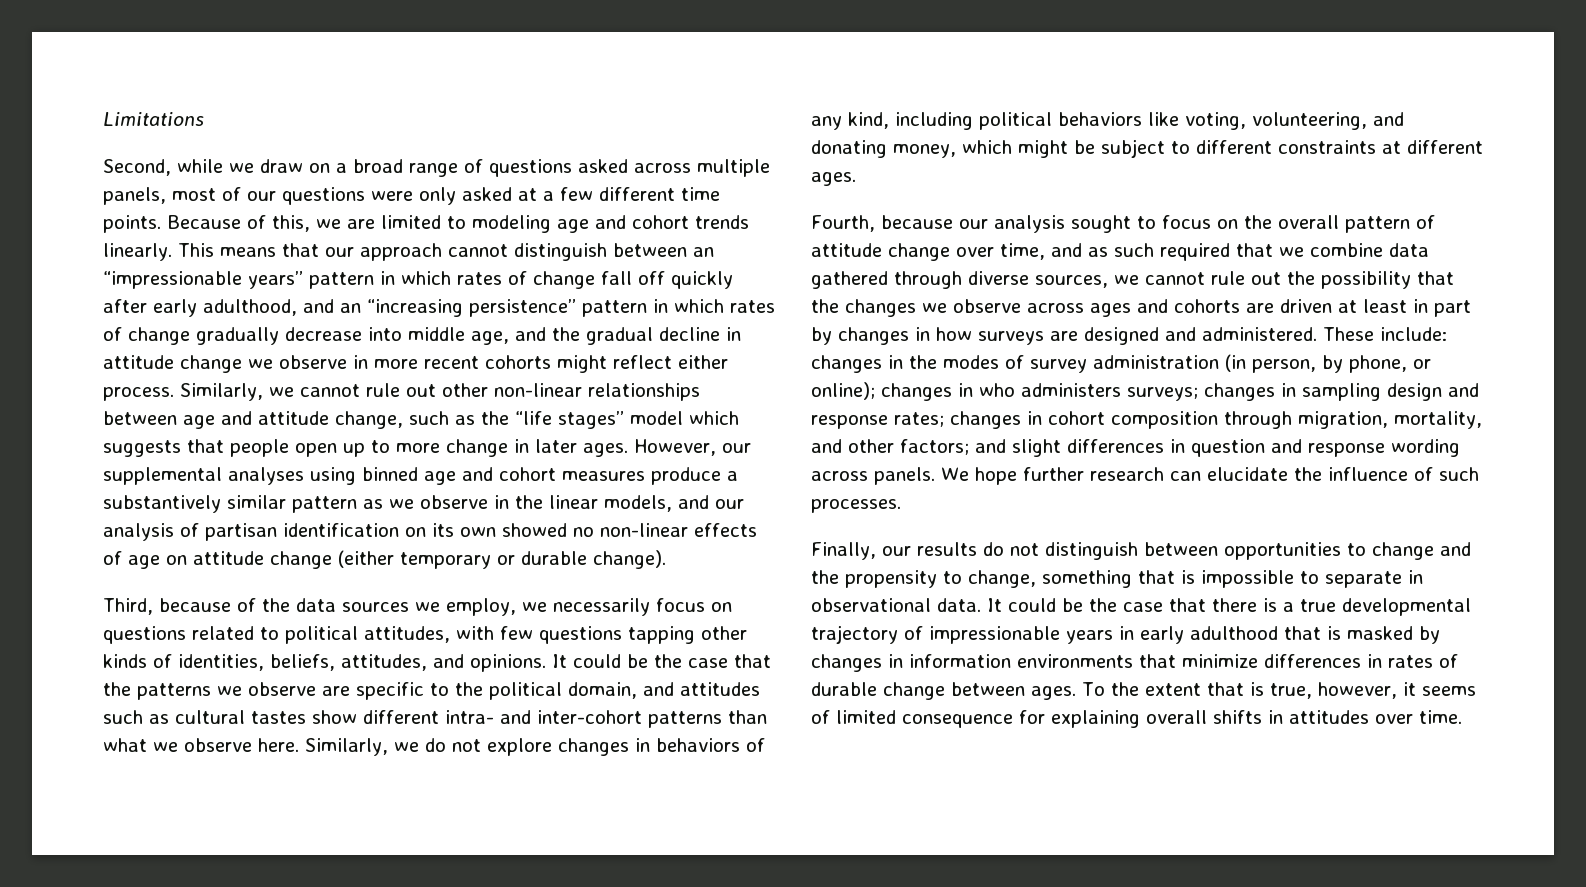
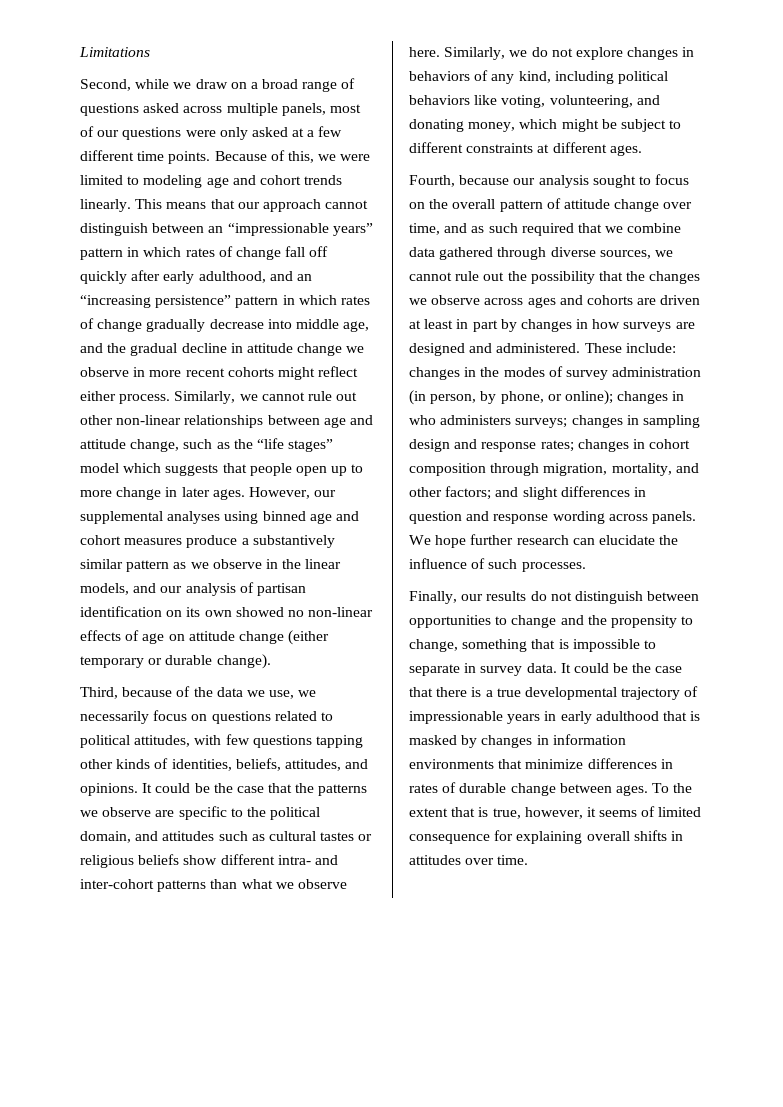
[347,219,375,229] are -> [340,154,371,161] were
[342,598,516,616] sources we employ, -> [246,690,295,699] we use,
(306, 717) none -> [358,834,373,841] [80,854,180,868] or religious beliefs
[811,598,931,612] observational -> [480,666,523,676] survey

